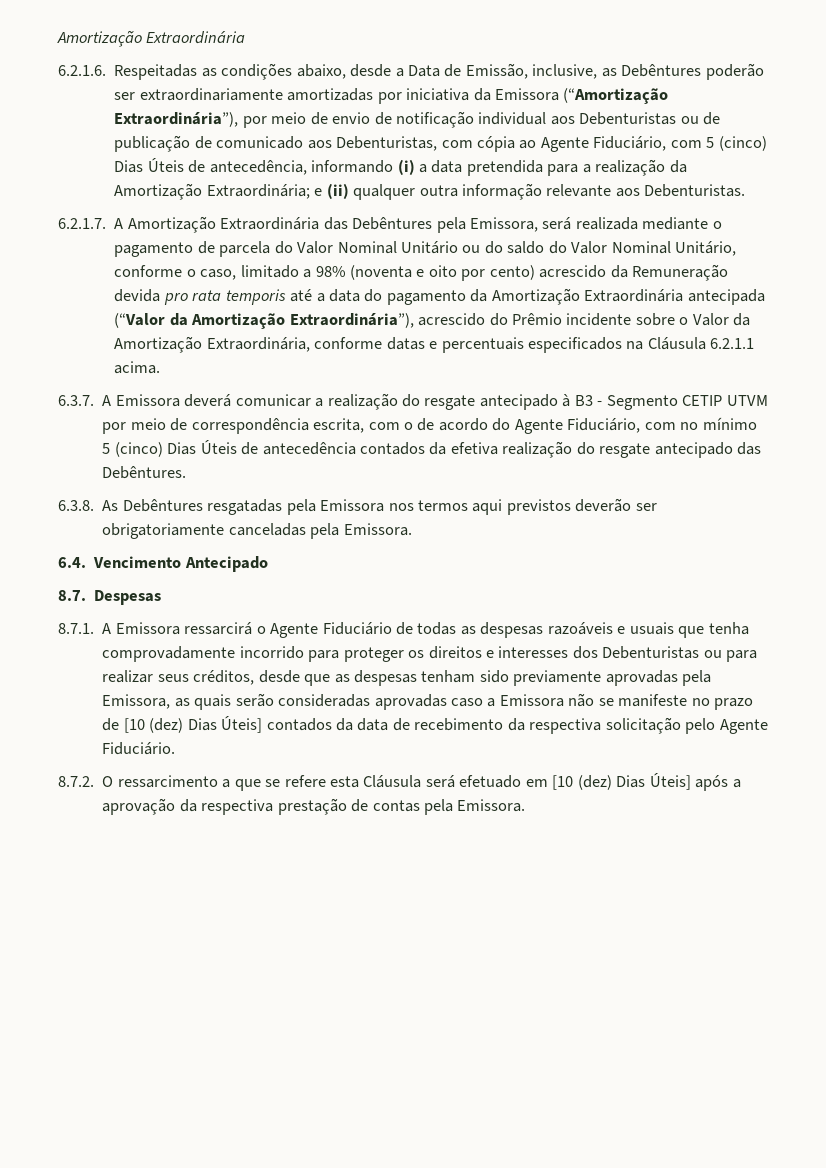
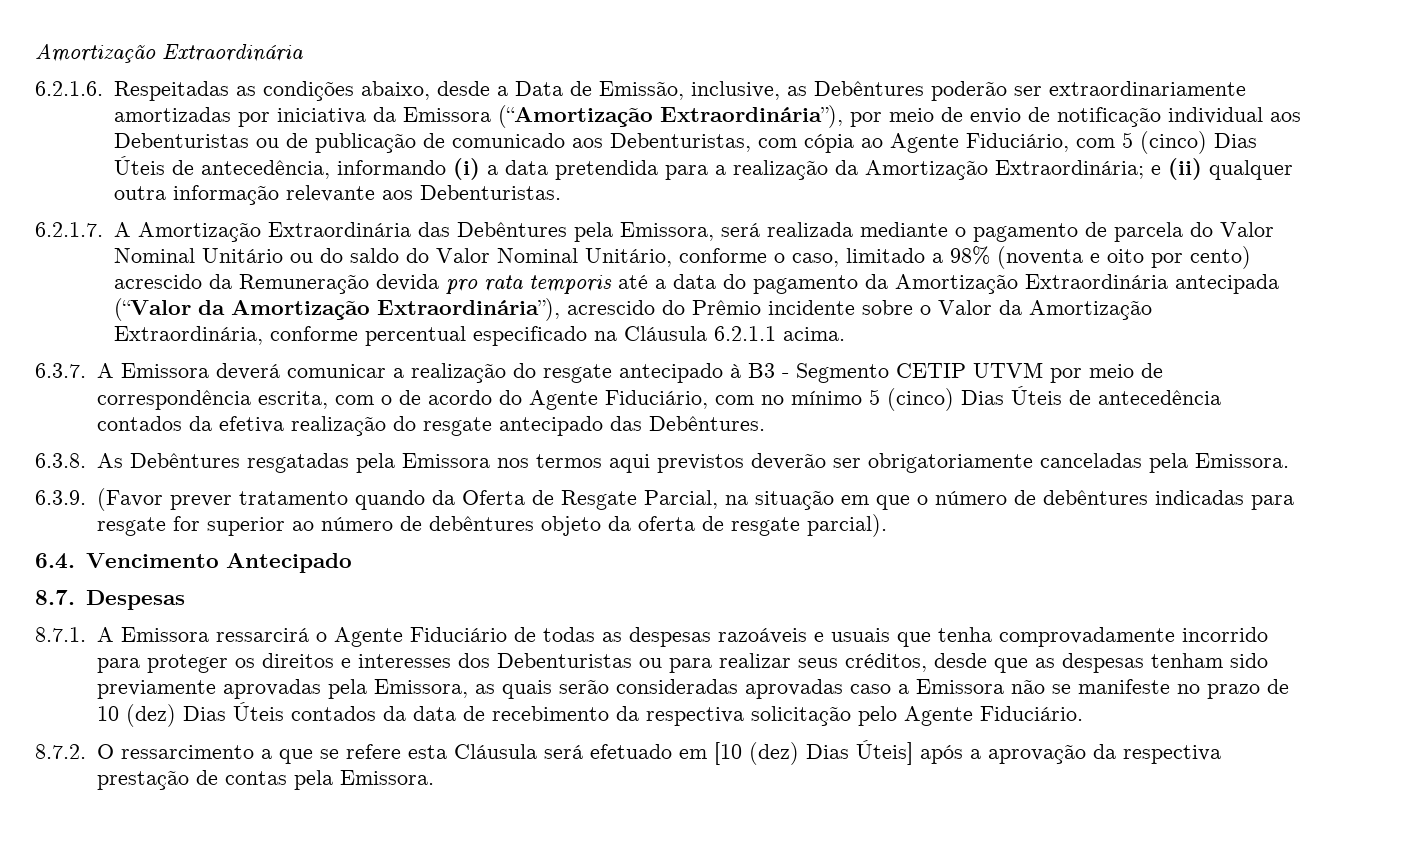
[386,337,622,353] datas e percentuais especificados -> [364,326,587,346] percentual especificado
(412, 529) none -> [35,488,1294,511] [96,514,887,537] // 6.3.9. (Favor prever tratamento quando da Oferta de Resgate Parcial, na situação em que o número de debêntures indicadas para resgate for superior ao número de debêntures objeto da oferta de resgate parcial).
[123,716,263,733] [10 (dez) Dias Úteis] -> [96,702,284,727] 10 (dez) Dias Úteis

